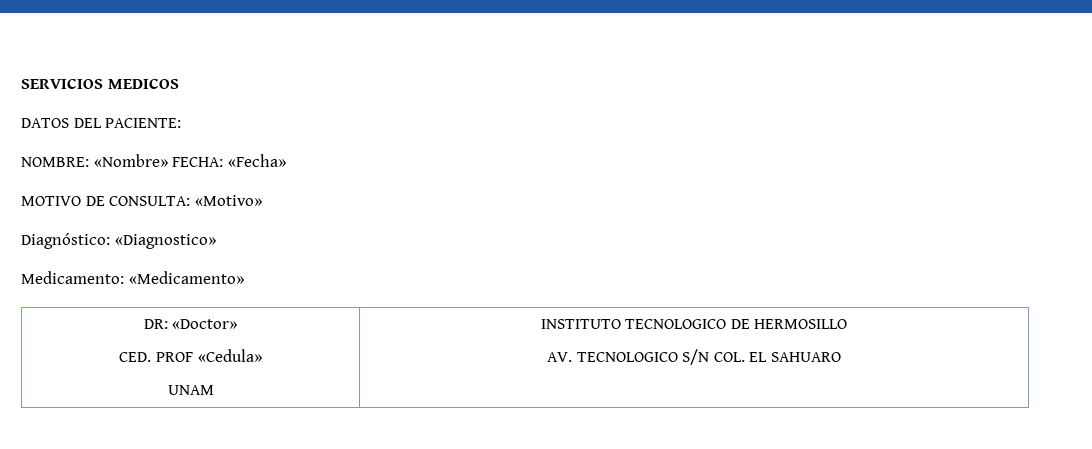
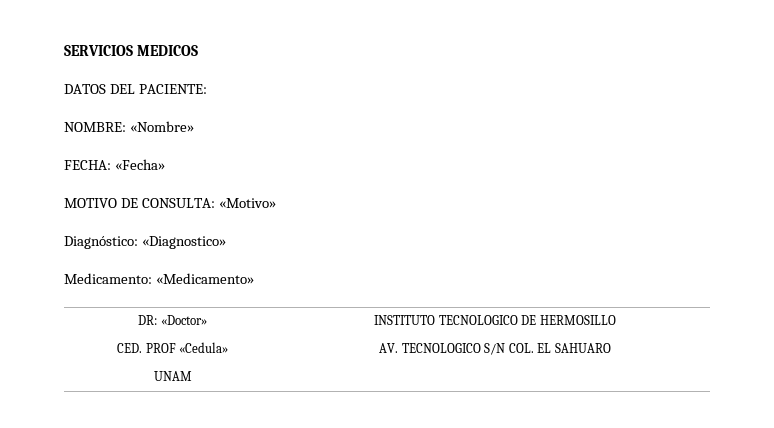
(168, 160) none -> (194, 126) //

